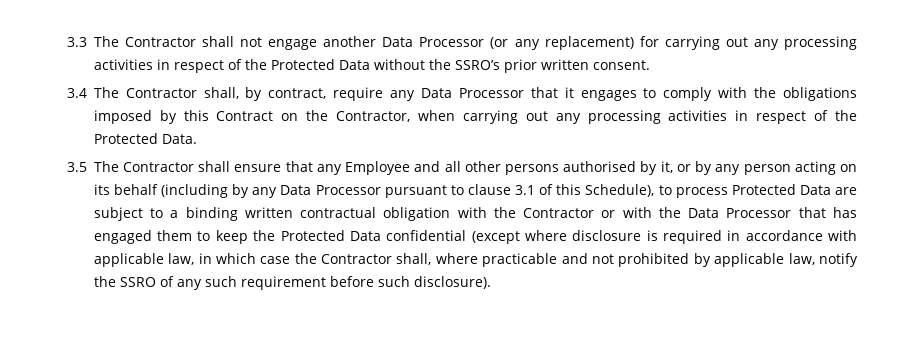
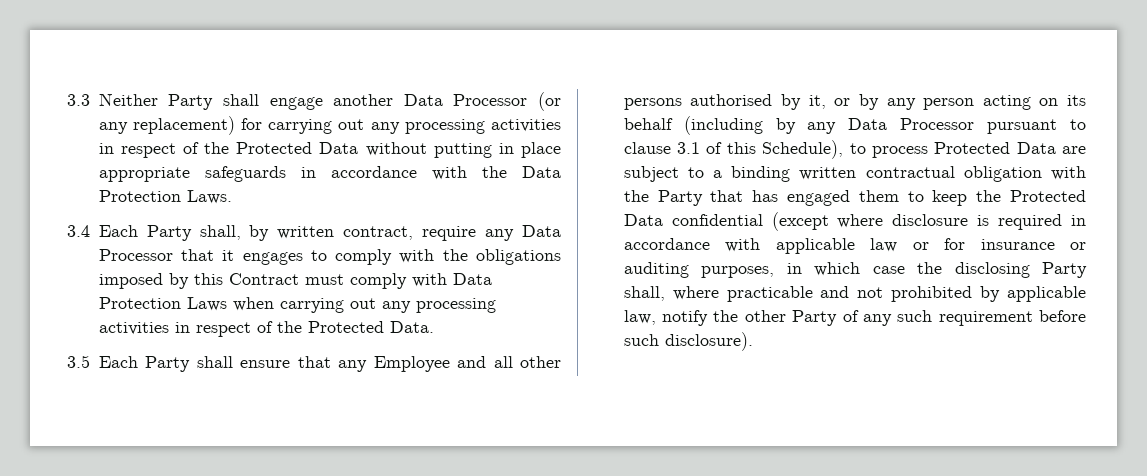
[93,36,262,47] The Contractor shall not -> [98,93,259,110] Neither Party shall
[428,59,650,73] the SSRO’s prior written consent. -> [433,142,562,158] [98,166,561,182] [98,190,232,204] putting in place appropriate safeguards in accordance with the Data Protection Laws.
[93,87,197,98] The Contractor -> [98,225,192,241] Each Party
(263, 94) none -> [277,226,335,239] written
[281,110,411,122] on the Contractor, -> [304,273,492,289] [98,297,227,311] must comply with Data Protection Laws
[93,161,194,172] The Contractor -> [98,356,191,372] Each Party
[523,207,792,218] Contractor or with the Data Processor -> [657,190,703,206] Party
[168,253,195,265] law, -> [870,238,1086,252] [623,262,775,278] law or for insurance or auditing purposes,
[321,254,393,264] Contractor -> [954,262,1087,278] disclosing Party
[119,277,156,287] SSRO -> [744,310,838,326] other Party

